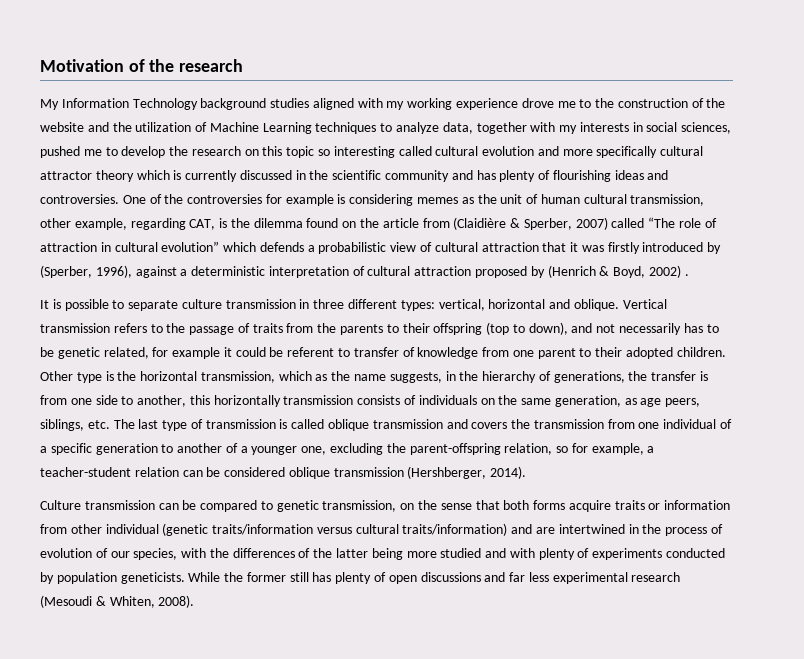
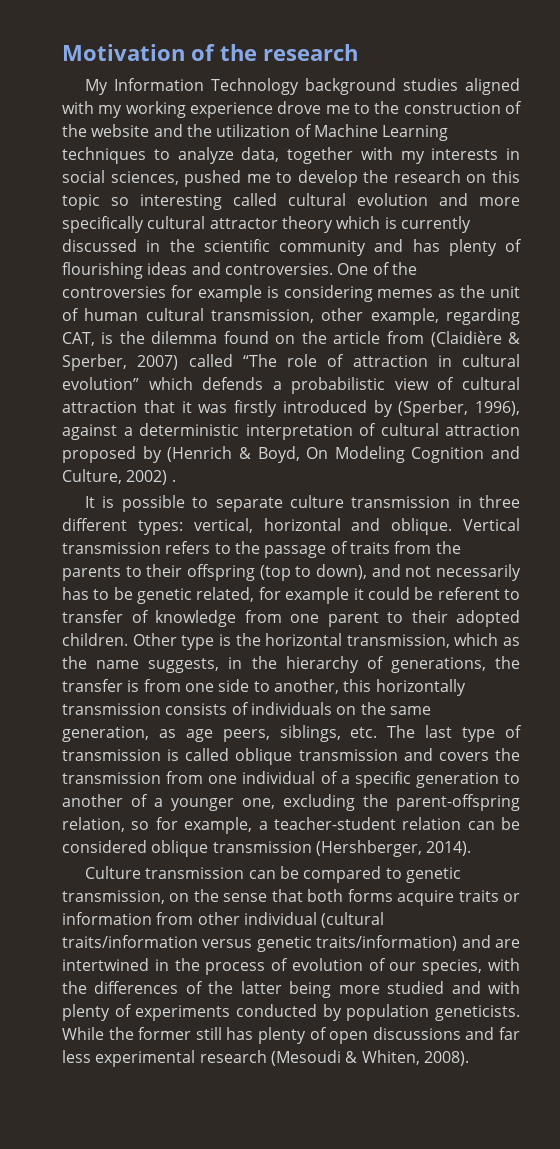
(646, 272) none -> [306,446,520,463] [62,469,122,484] On Modeling Cognition and Culture,
[162,523,209,536] (genetic -> [321,912,385,928] (cultural
[355,524,399,534] cultural -> [256,936,312,952] genetic

